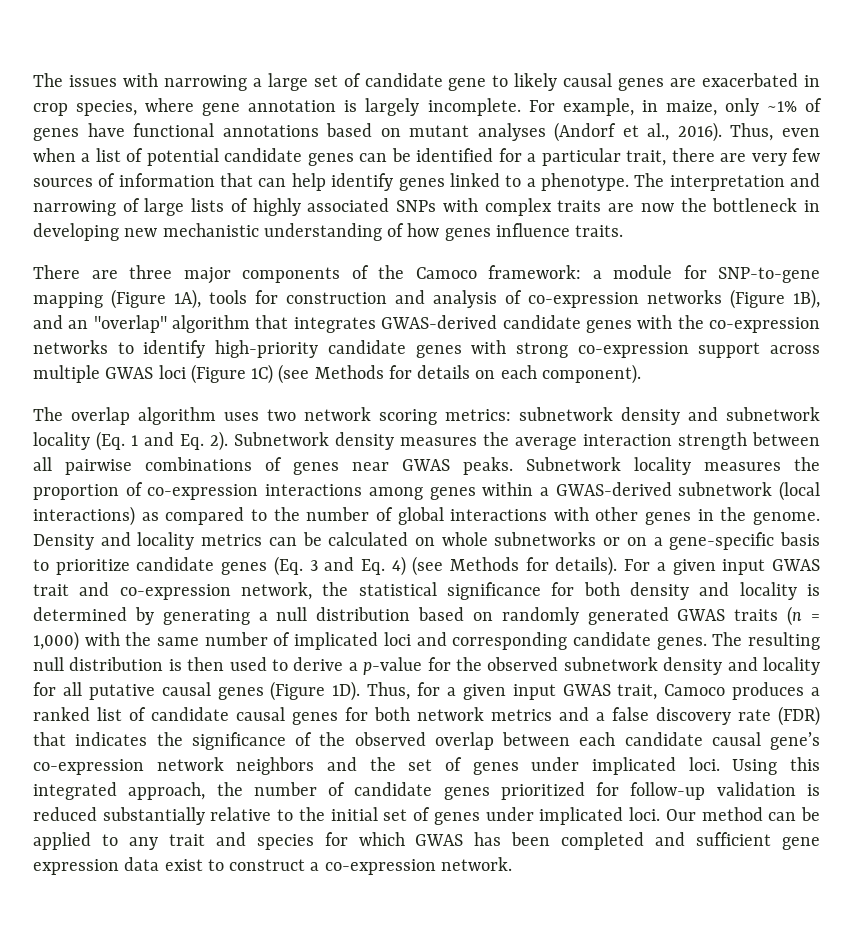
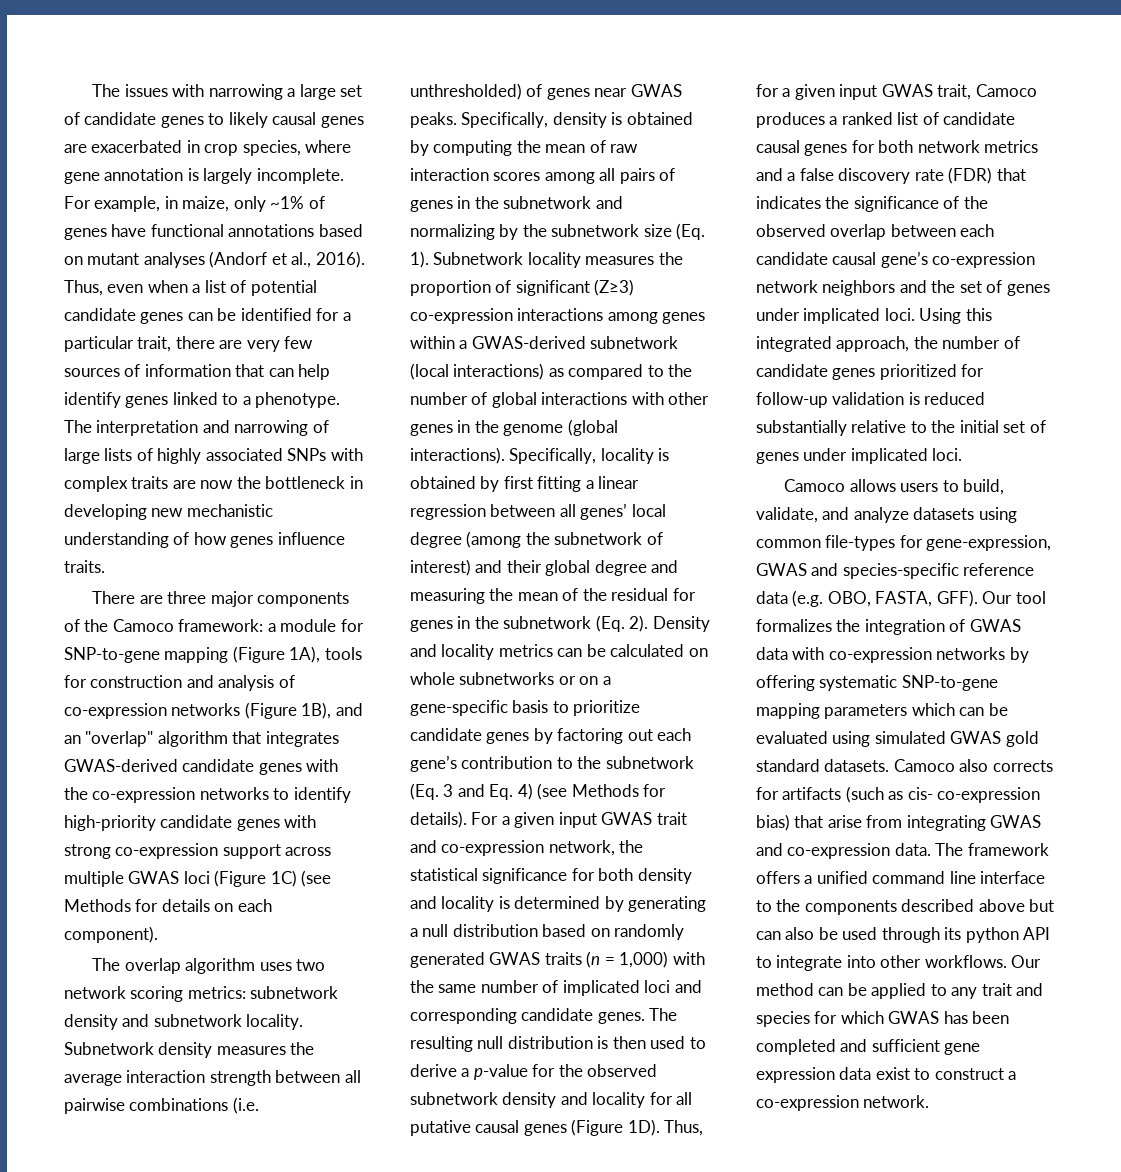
[448,78,487,91] gene -> [160,116,204,128] genes
[33,431,228,451] locality (Eq. 1 and Eq. 2). -> [246,1014,304,1030] locality.
(252, 464) none -> [232,1097,259,1114] [410,83,522,100] (i.e. unthresholded)
(513, 466) none -> [461,112,693,128] [410,140,639,156] [410,168,676,184] [410,196,623,212] [410,223,706,240] [410,251,429,268] Specifically, density is obtained by computing the mean of raw interaction scores among all pairs of genes in the subnetwork and normalizing by the subnetwork size (Eq. 1).
(143, 489) none -> [515,279,635,296] significant (Z≥3)
[752,512,820,525] genome. -> [503,419,618,436] [410,447,670,464] [410,476,640,492] [410,503,666,520] [410,531,663,548] [410,559,679,576] [410,588,696,604] [410,615,649,632] genome (global interactions). Specifically, locality is obtained by first fitting a linear regression between all genes’ local degree (among the subnetwork of interest) and their global degree and measuring the mean of the residual for genes in the subnetwork (Eq. 2).
(268, 568) none -> [533,728,692,744] [410,755,694,772] by factoring out each gene’s contribution to the subnetwork
(661, 814) none -> [784,479,1005,495] [756,507,1017,523] [756,535,1052,551] [756,563,1035,579] [756,590,1046,607] [756,619,1021,635] [756,647,1029,663] [756,675,998,691] [756,703,1008,719] [756,731,1039,747] [756,759,1053,772] [756,786,1041,803] [756,814,1042,831] [756,843,1049,859] [756,871,1046,884] [756,899,1055,915] [756,927,1051,943] [756,955,1007,971] // Camoco allows users to build, validate, and analyze datasets using common file-types for gene-expression, GWAS and species-specific reference data (e.g. OBO, FASTA, GFF). Our tool formalizes the integration of GWAS data with co-expression networks by offering systematic SNP-to-gene mapping parameters which can be evaluated using simulated GWAS gold standard datasets. Camoco also corrects for artifacts (such as cis- co-expression bias) that arise from integrating GWAS and co-expression data. The framework offers a unified command line interface to the components described above but can also be used through its python API to integrate into other workflows.

